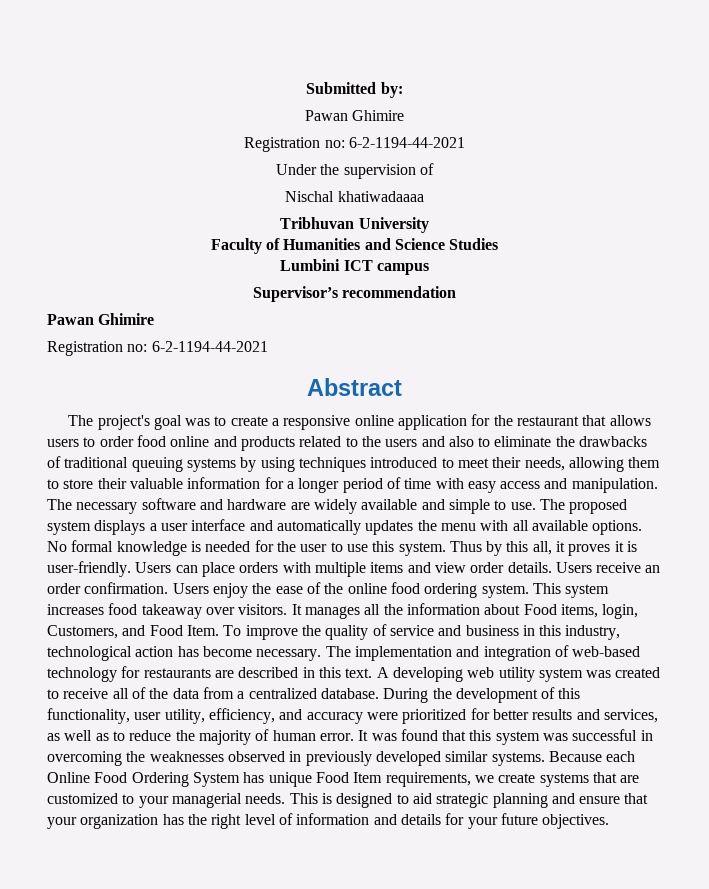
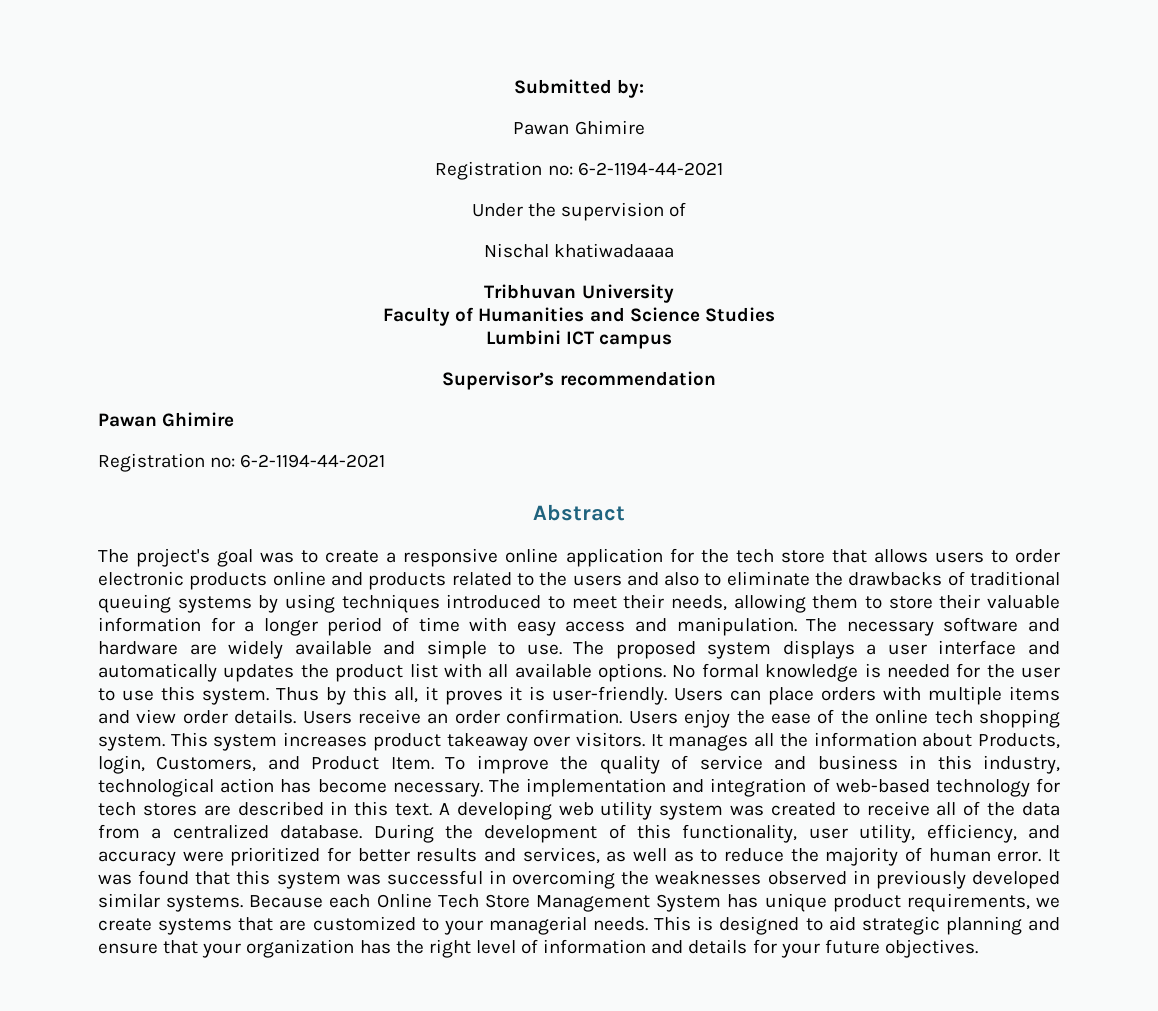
[517,416,580,426] restaurant -> [735,549,825,563] tech store
[136,435,166,447] food -> [98,571,268,590] electronic products
[440,523,476,531] menu -> [335,663,438,682] product list
[390,582,478,598] food ordering -> [934,709,1060,728] tech shopping
[108,603,138,615] food -> [372,733,441,751] product
[523,604,598,618] Food items, -> [977,733,1060,749] Products,
[149,625,183,636] Food -> [311,756,380,770] Product
[143,668,211,678] restaurants -> [98,802,197,816] tech stores
[94,772,189,787] Food Ordering -> [437,894,651,912] Tech Store Management
[315,772,383,783] Food Item -> [832,894,901,912] product

